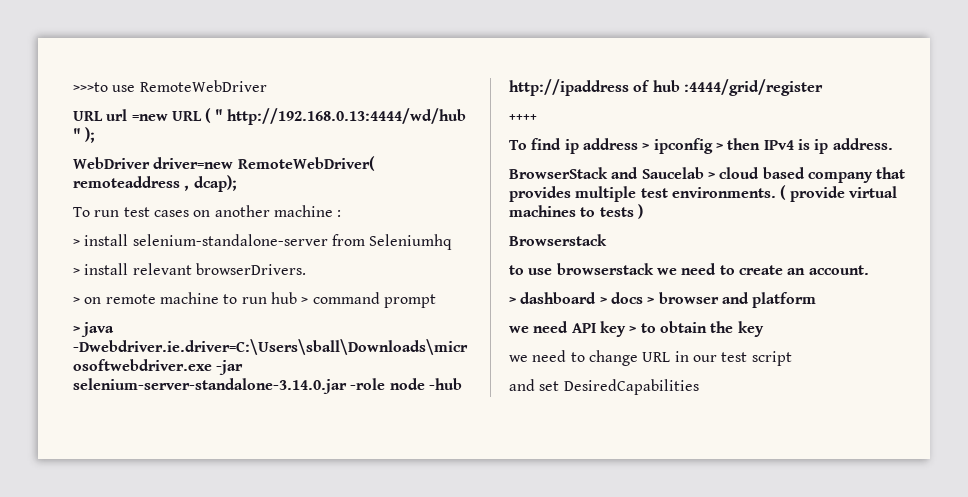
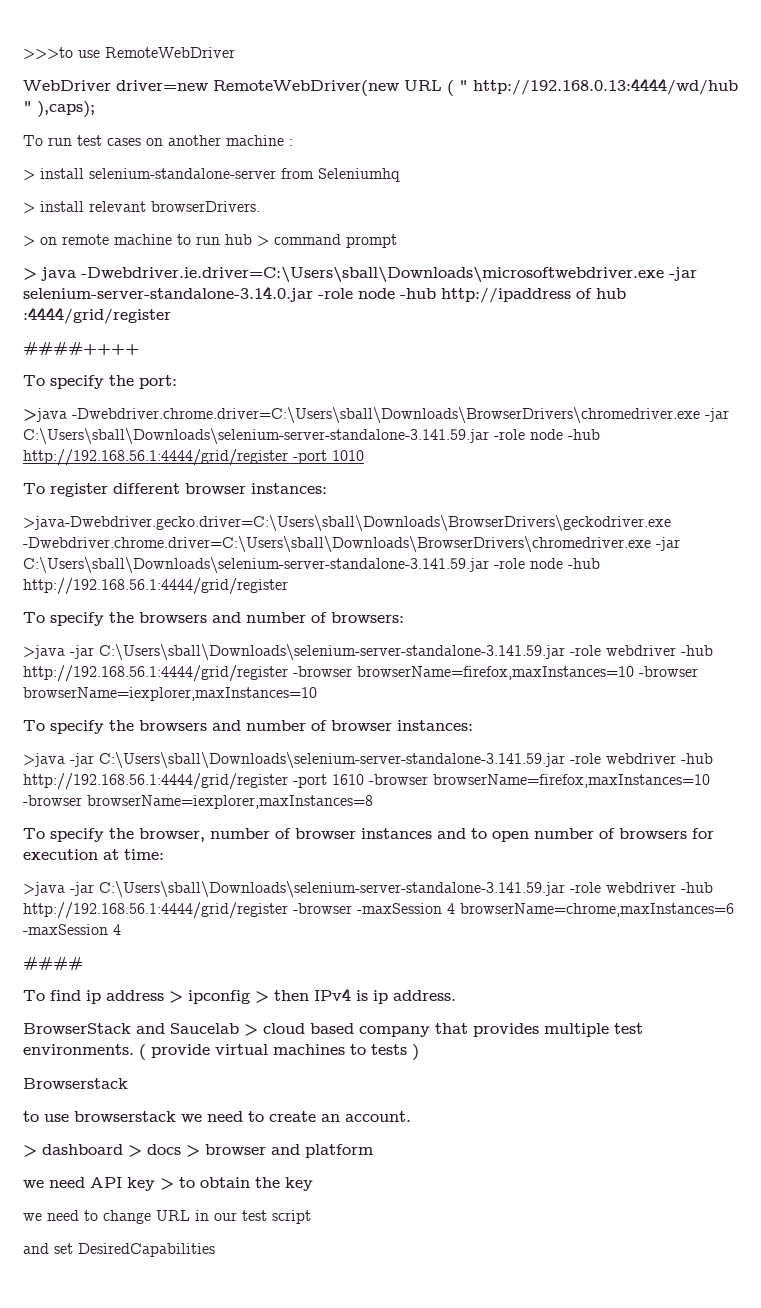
[73,109,168,121] URL url =new -> [23,80,399,96] WebDriver driver=new RemoteWebDriver(new
[85,127,96,143] [73,156,375,171] [73,175,237,192] ); // WebDriver driver=new RemoteWebDriver( remoteaddress , dcap); -> [37,101,95,118] ),caps);
[509,114,537,121] ++++ -> [23,341,139,356] [23,375,177,389] [23,407,729,423] [23,428,600,444] [23,449,364,466] [23,483,327,497] [23,515,671,531] [23,536,680,552] [23,557,600,573] [23,578,288,595] [23,612,404,626] [23,644,713,660] [23,665,698,682] [23,687,317,701] [23,720,473,734] [23,752,713,768] [23,773,710,790] [23,795,373,809] [23,828,714,842] [23,849,164,860] [23,881,713,897] [23,902,734,919] [23,924,121,935] [23,956,83,971] ####++++ // To specify the port: // >java -Dwebdriver.chrome.driver=C:\Users\sball\Downloads\BrowserDrivers\chromedriver.exe -jar C:\Users\sball\Downloads\selenium-server-standalone-3.141.59.jar -role node -hub http://192.168.56.1:4444/grid/register -port 1010 // To register different browser instances: // >java-Dwebdriver.gecko.driver=C:\Users\sball\Downloads\BrowserDrivers\geckodriver.exe -Dwebdriver.chrome.driver=C:\Users\sball\Downloads\BrowserDrivers\chromedriver.exe -jar C:\Users\sball\Downloads\selenium-server-standalone-3.141.59.jar -role node -hub http://192.168.56.1:4444/grid/register // To specify the browsers and number of browsers: // >java -jar C:\Users\sball\Downloads\selenium-server-standalone-3.141.59.jar -role webdriver -hub http://192.168.56.1:4444/grid/register -browser browserName=firefox,maxInstances=10 -browser browserName=iexplorer,maxInstances=10 // To specify the browsers and number of browser instances: // >java -jar C:\Users\sball\Downloads\selenium-server-standalone-3.141.59.jar -role webdriver -hub http://192.168.56.1:4444/grid/register -port 1610 -browser browserName=firefox,maxInstances=10 -browser browserName=iexplorer,maxInstances=8 // To specify the browser, number of browser instances and to open number of browsers for execution at time: // >java -jar C:\Users\sball\Downloads\selenium-server-standalone-3.141.59.jar -role webdriver -hub http://192.168.56.1:4444/grid/register -browser -maxSession 4 browserName=chrome,maxInstances=6 -maxSession 4 // ####

